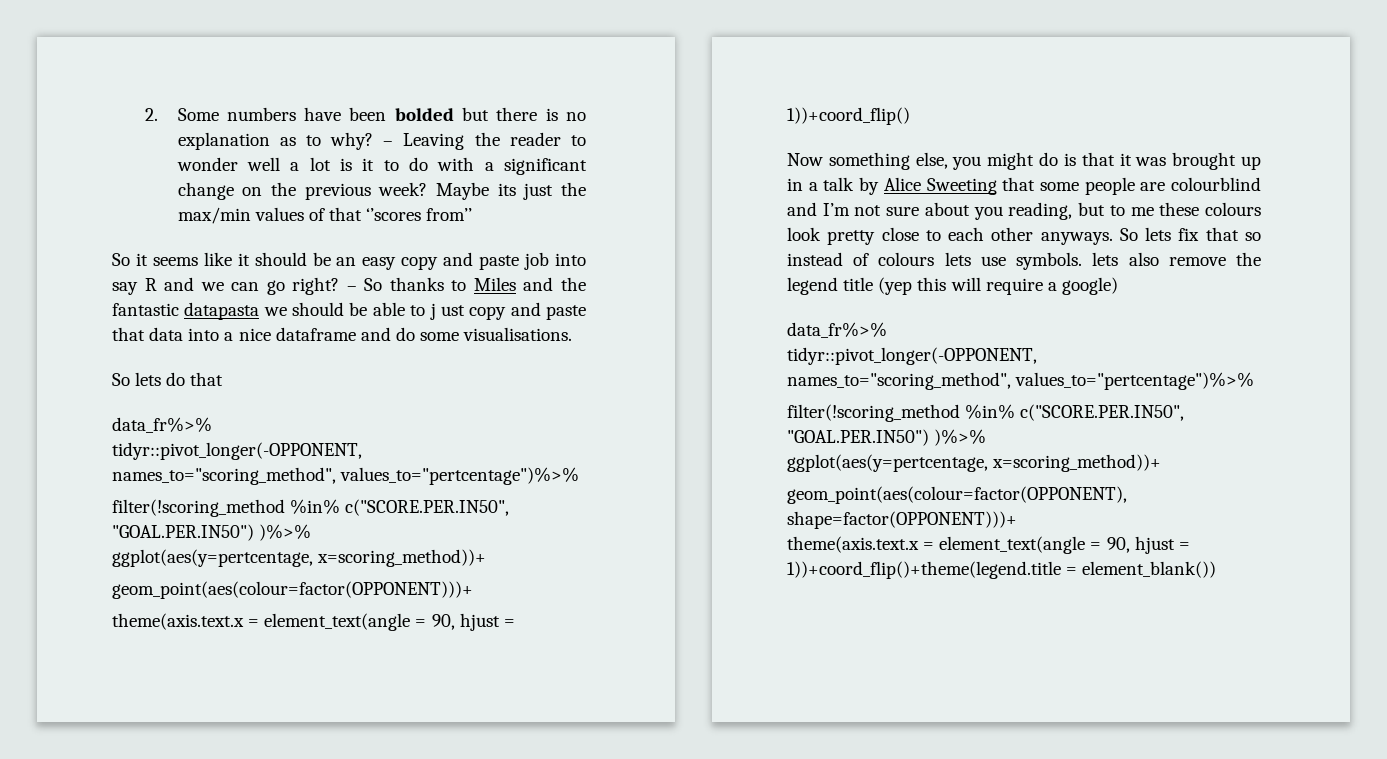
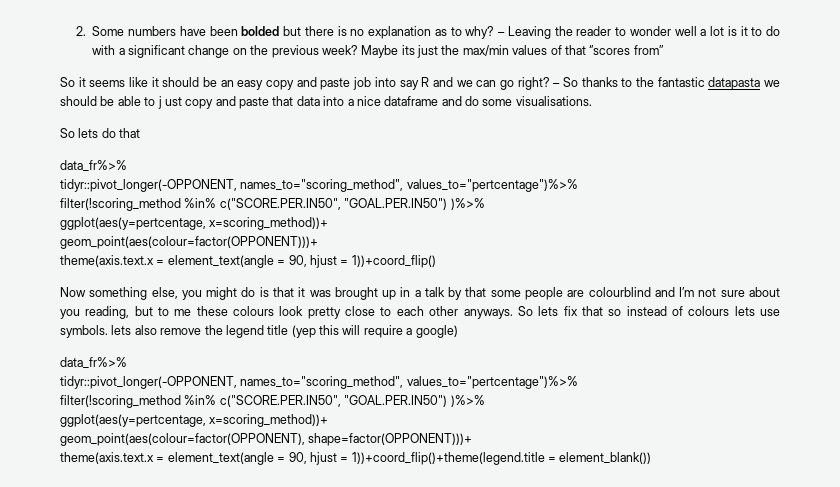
[473,277,554,291] Miles and -> (633, 82) none
[883,177,997,195] Alice Sweeting -> (463, 293) none

